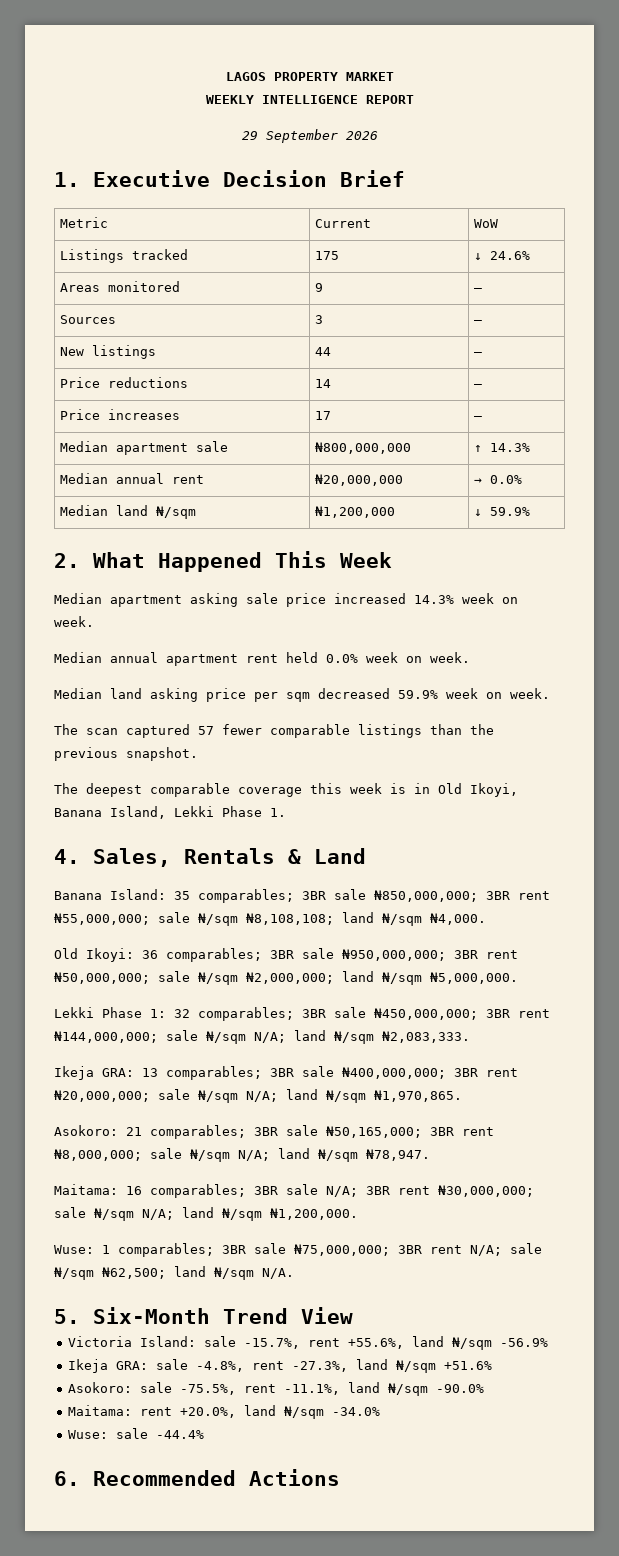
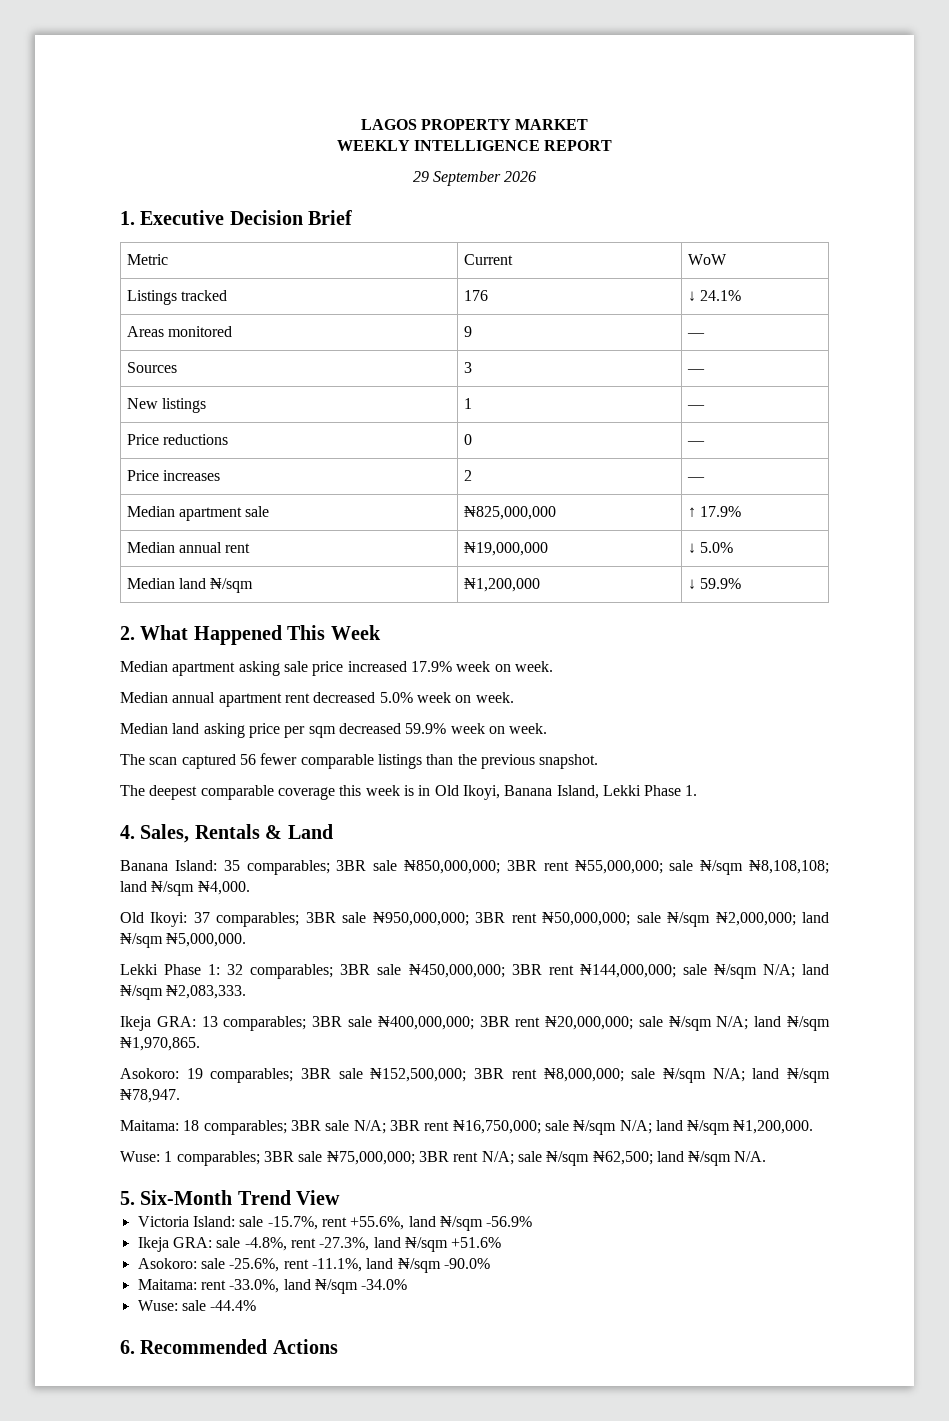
[314,251,339,260] [473,251,530,260] 175 | ↓ 24.6% -> [463,290,488,301] [687,290,742,301] 176 | ↓ 24.1%
[314,347,331,356] 44 -> [463,398,472,409] 1
[314,379,331,388] 14 -> [463,434,472,445] 0
[314,411,331,420] 17 -> [463,470,472,481] 2
[314,442,411,454] ₦800,000,000 -> [463,506,556,520] ₦825,000,000
[489,443,530,452] 14.3% -> [700,506,742,517] 17.9%
[314,474,403,486] [473,475,522,484] ₦20,000,000 | → 0.0% -> [463,542,548,556] [687,542,734,553] ₦19,000,000 | ↓ 5.0%
[414,595,454,604] 14.3% -> [410,661,452,672] 17.9%
[286,652,358,663] held 0.0% -> [313,692,413,703] decreased 5.0%
[198,726,214,735] 57 -> [239,754,256,765] 56
[142,950,158,959] 36 -> [193,912,210,923] 37
[126,1125,422,1139] 21 comparables; 3BR sale ₦50,165,000; -> [186,1068,467,1083] 19 comparables; 3BR sale ₦152,500,000;
[126,1186,142,1195] 16 -> [183,1120,200,1131] 18
[438,1185,534,1197] ₦30,000,000; -> [452,1120,541,1134] ₦16,750,000;
[180,1384,237,1395] -75.5%, -> [229,1258,280,1272] -25.6%,
[180,1407,237,1418] +20.0%, -> [229,1279,280,1293] -33.0%,

